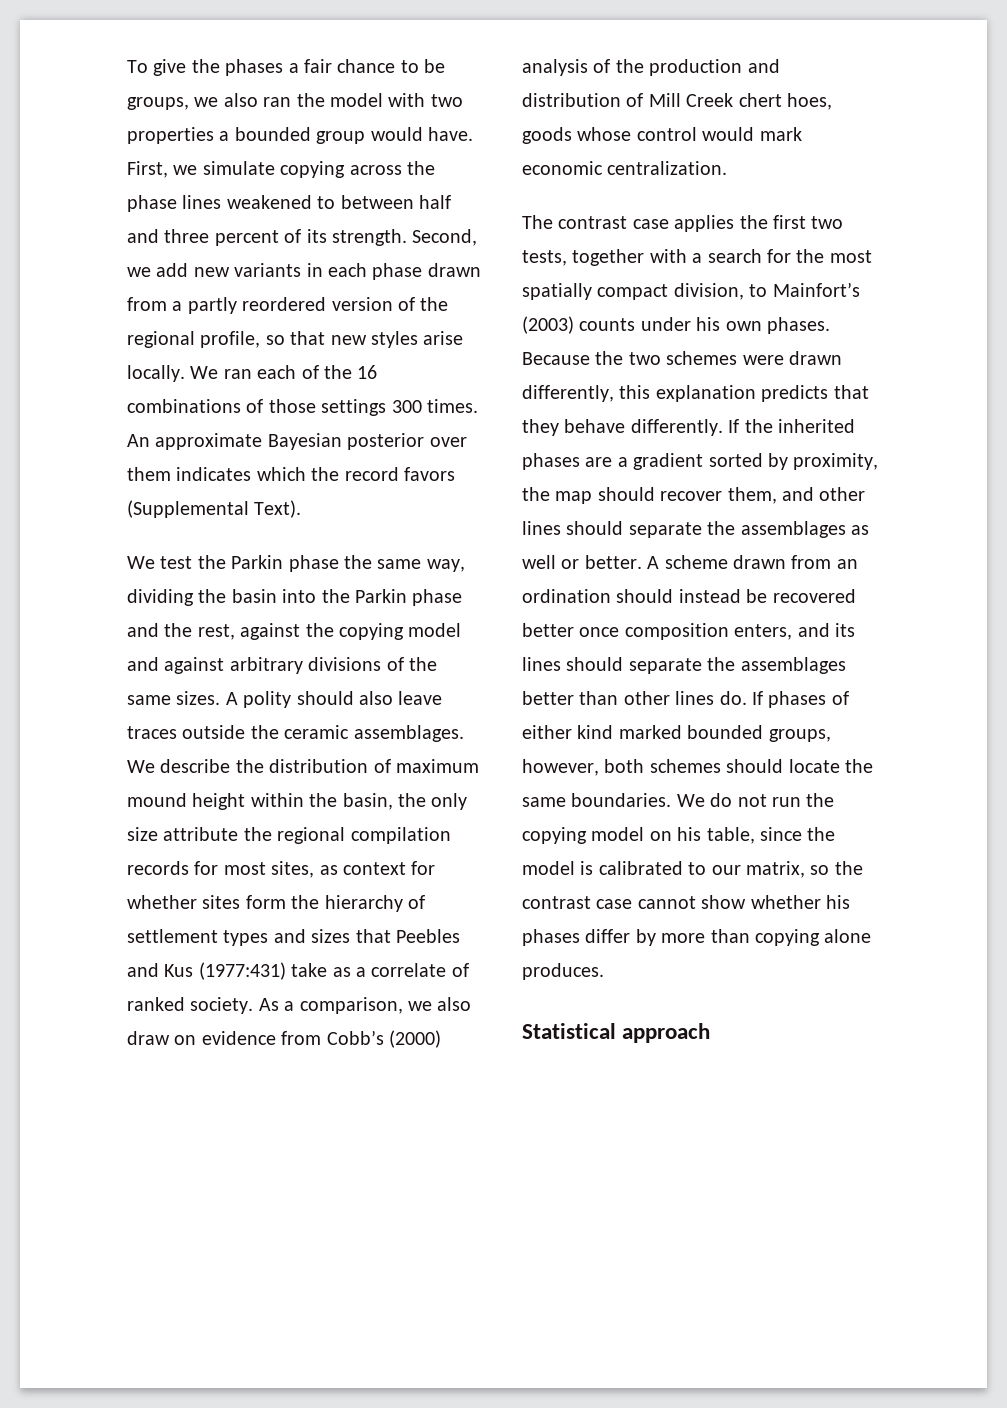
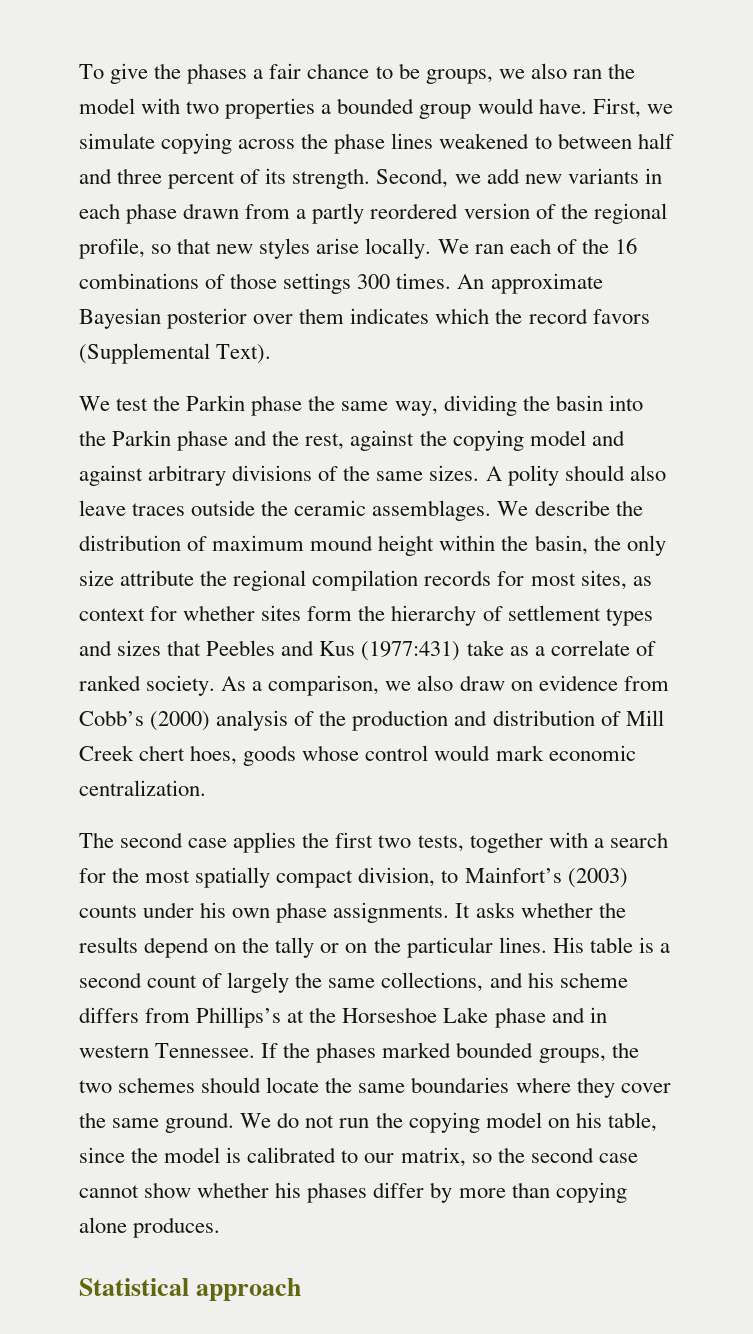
[558,216,628,229] contrast -> [120,832,184,848] second
[767,317,830,334] [522,351,842,365] [522,385,869,402] [522,419,855,436] [522,453,879,470] [522,487,866,504] [522,521,869,538] [522,555,858,569] [522,589,856,603] [522,623,855,640] [522,657,846,674] [522,691,849,708] [522,725,614,739] phases. Because the two schemes were drawn differently, this explanation predicts that they behave differently. If the inherited phases are a gradient sorted by proximity, the map should recover them, and other lines should separate the assemblages as well or better. A scheme drawn from an ordination should instead be recovered better once composition enters, and its lines should separate the assemblages better than other lines do. If phases of either kind -> [276,902,626,923] [79,937,670,958] [79,972,628,993] [79,1007,607,1028] [79,1042,377,1063] phase assignments. It asks whether the results depend on the tally or on the particular lines. His table is a second count of largely the same collections, and his scheme differs from Phillips’s at the Horseshoe Lake phase and in western Tennessee. If the phases
[522,759,645,776] however, both -> [611,1042,639,1058] [79,1080,112,1093] the two
[571,793,672,807] boundaries. -> [411,1077,671,1098] [79,1112,235,1133] boundaries where they cover the same ground.
[522,896,591,909] contrast -> [530,1147,594,1163] second

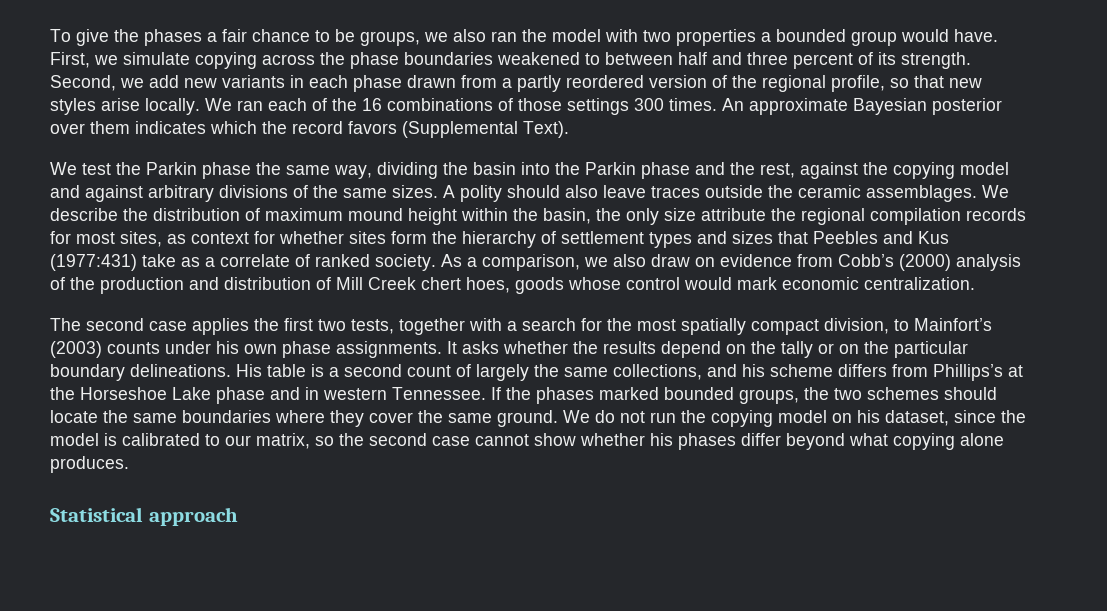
[391,133,434,149] lines -> [404,52,493,65] boundaries
[498,937,547,953] lines. -> [50,364,231,381] boundary delineations.
[607,1112,657,1132] table, -> [885,410,949,426] dataset,
[430,1182,550,1203] by more than -> [786,433,888,450] beyond what

